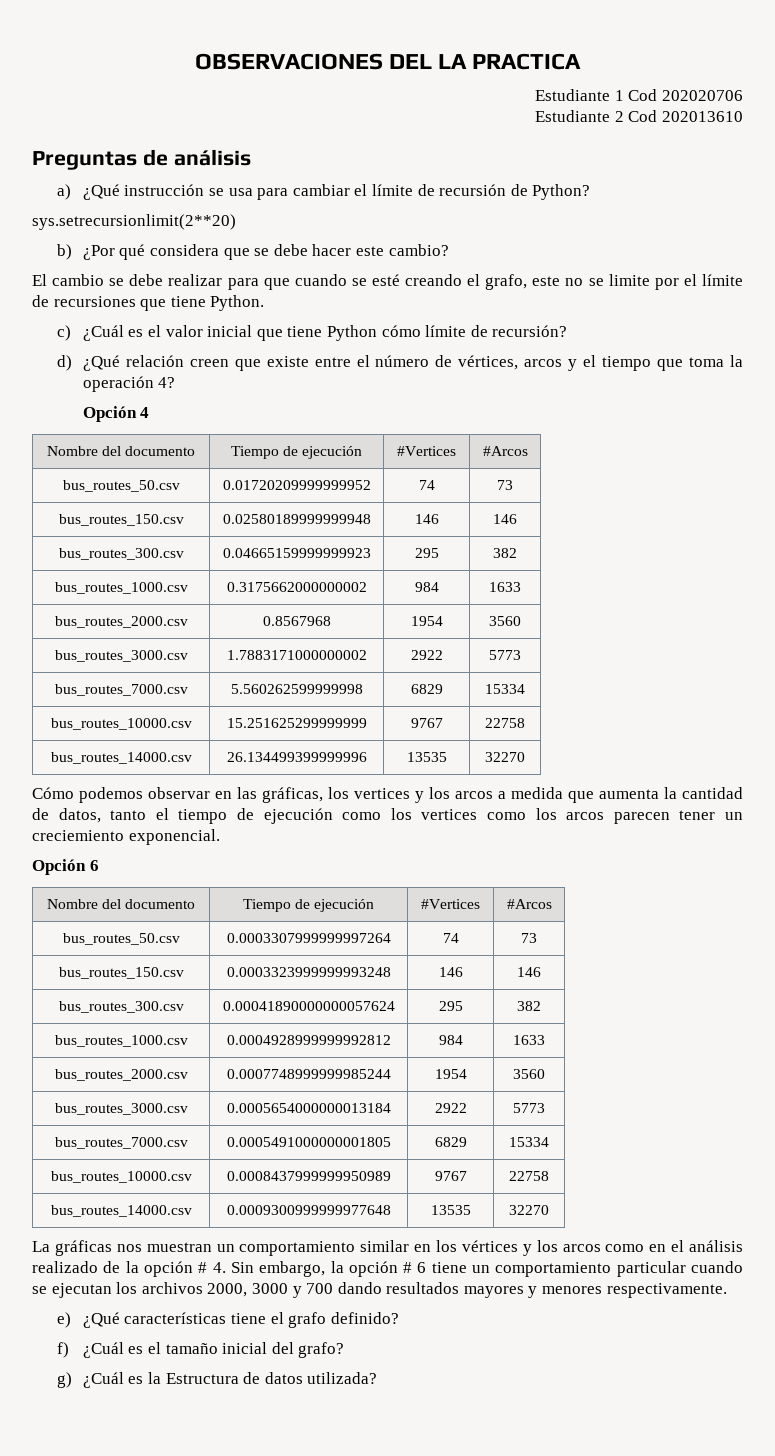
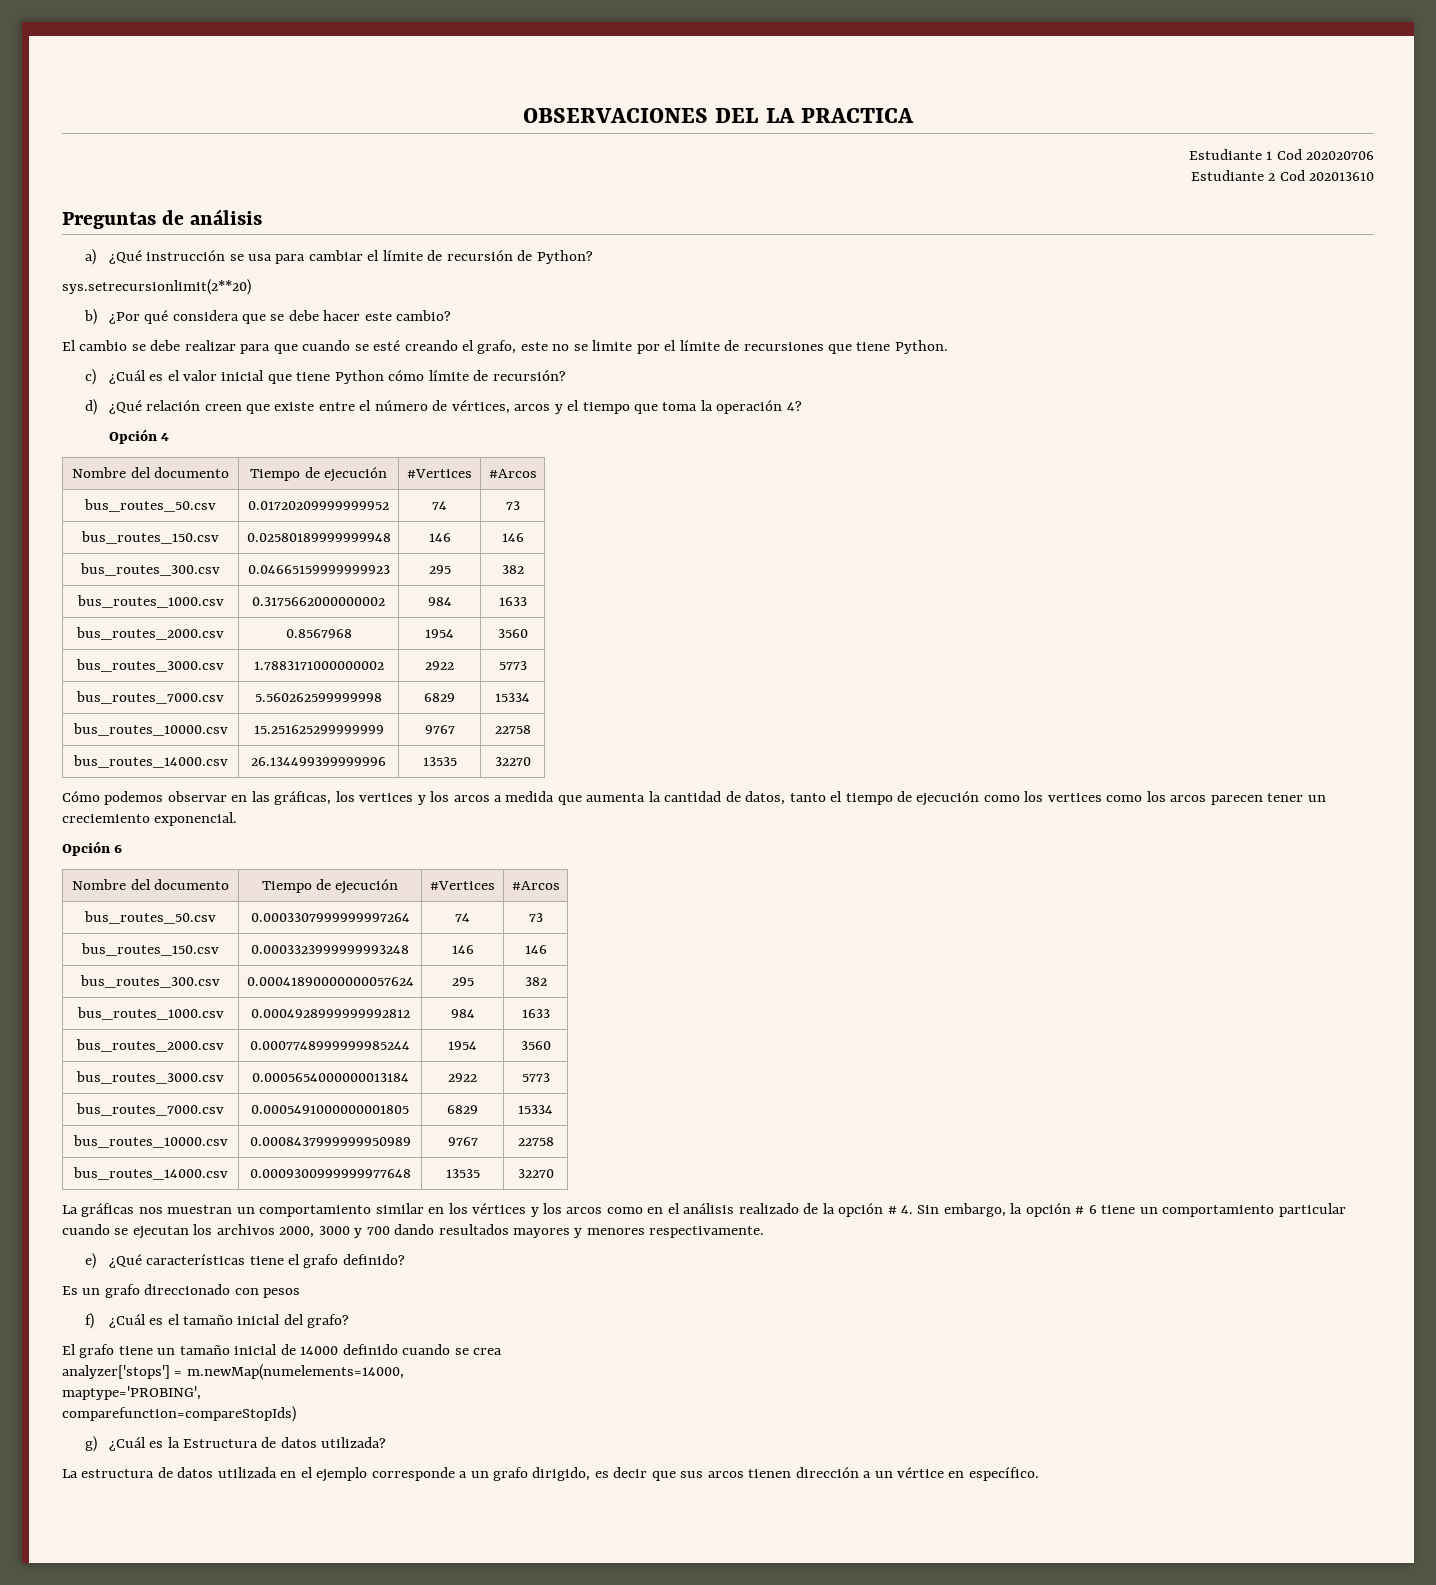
(399, 1318) none -> [62,1284,301,1298] // Es un grafo direccionado con pesos
(345, 1350) none -> [62,1344,503,1358] [62,1364,404,1380] [62,1386,201,1400] [62,1406,296,1422] // El grafo tiene un tamaño inicial de 14000 definido cuando se crea // analyzer['stops'] = m.newMap(numelements=14000, // maptype='PROBING', // comparefunction=compareStopIds)
(378, 1378) none -> [62,1467,1039,1482] // La estructura de datos utilizada en el ejemplo corresponde a un grafo dirigido, es decir que sus arcos tienen dirección a un vértice en específico.

